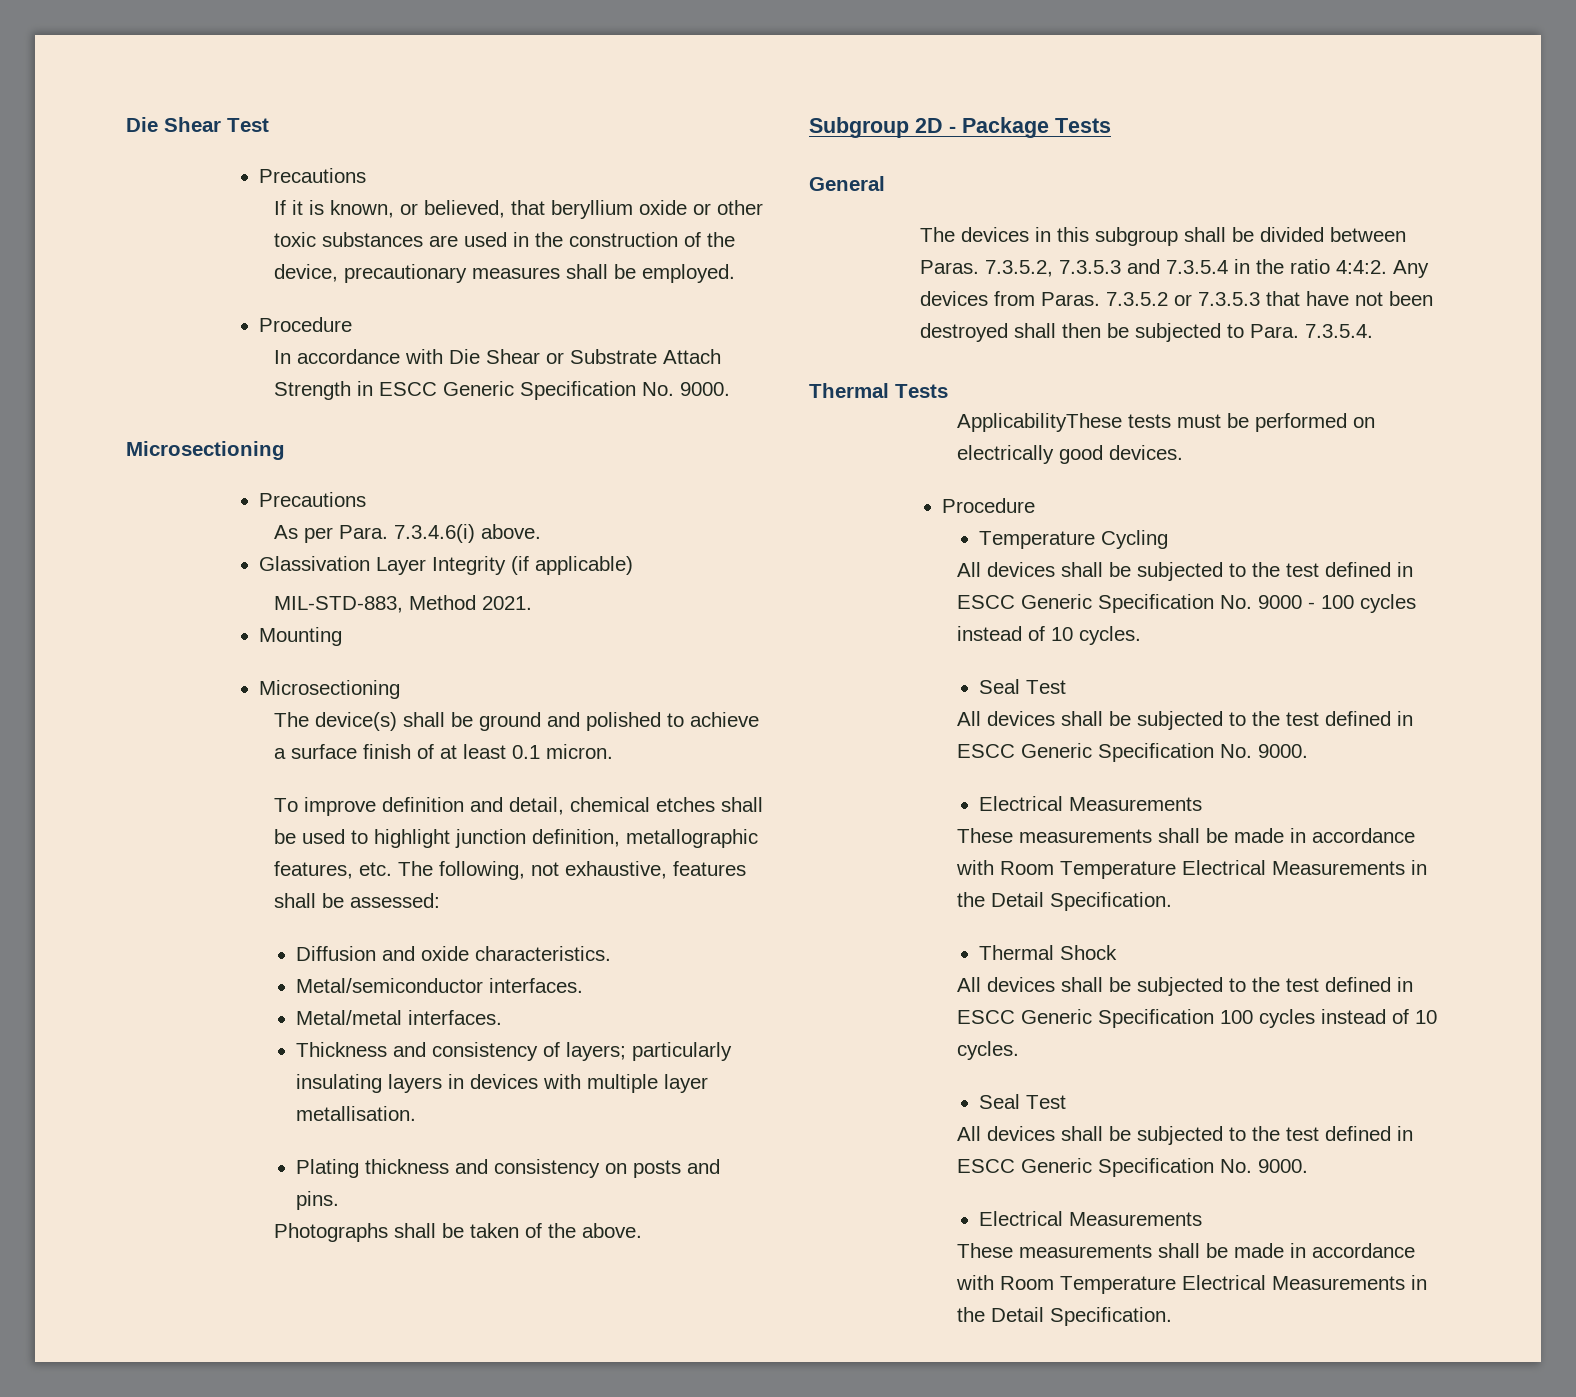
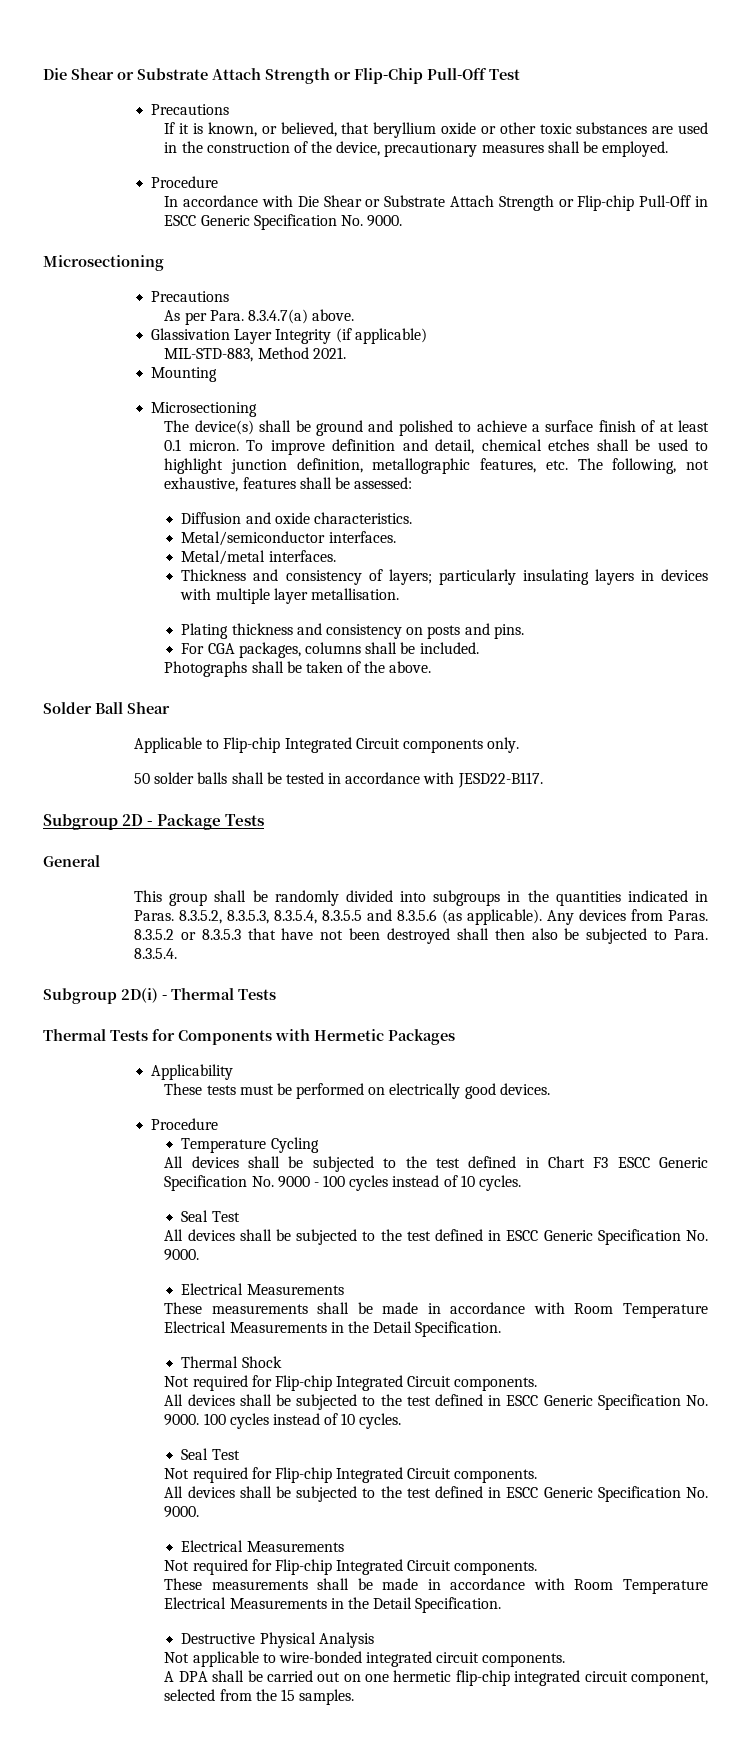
[126,117,221,132] Die Shear -> [43,68,487,84] Die Shear or Substrate Attach Strength or Flip-Chip Pull-Off
(351, 390) none -> [558,195,692,211] or Flip-chip Pull-Off
[393,524,475,543] 7.3.4.6(i) -> [247,309,308,324] 8.3.4.7(a)
(613, 751) // -> (239, 445) none
(340, 1200) none -> [181,642,479,658] // For CGA packages, columns shall be included.
(642, 1230) none -> [43,702,170,714] [134,737,520,753] [134,772,543,788] // Solder Ball Shear // Applicable to Flip-chip Integrated Circuit components only. // 50 solder balls shall be tested in accordance with JESD22-B117.
[919,227,1406,246] [919,259,1387,277] The devices in this subgroup shall be divided between Paras. 7.3.5.2, 7.3.5.3 and 7.3.5.4 in the ratio 4:4:2. -> [134,890,708,906] [134,909,543,925] This group shall be randomly divided into subgroups in the quantities indicated in Paras. 8.3.5.2, 8.3.5.3, 8.3.5.4, 8.3.5.5 and 8.3.5.6 (as applicable).
[1105,292,1260,306] 7.3.5.2 or 7.3.5.3 -> [134,929,241,940] 8.3.5.2 or 8.3.5.3
(1101, 330) none -> [531,928,558,940] also
[1304,324,1373,338] [809,383,948,398] [956,413,1122,432] 7.3.5.4. // Thermal Tests // ApplicabilityThese -> [134,948,178,959] [43,988,276,1004] [43,1029,455,1045] [151,1064,234,1080] [164,1083,203,1095] 8.3.5.4. // Subgroup 2D(i) - Thermal Tests // Thermal Tests for Components with Hermetic Packages // Applicability // These
(1413, 569) none -> [547,1156,609,1168] Chart F3
(1118, 952) none -> [164,1375,538,1391] // Not required for Flip-chip Integrated Circuit components.
[1219,1009,1437,1028] [956,1041,1019,1060] [979,1094,1067,1109] 100 cycles instead of 10 cycles. // Seal Test -> [686,1395,708,1406] [164,1413,402,1429] [181,1448,240,1460] [164,1467,538,1483] No. 9000. 100 cycles instead of 10 cycles. // Seal Test // Not required for Flip-chip Integrated Circuit components.
(1203, 1219) none -> [164,1559,538,1575] // Not required for Flip-chip Integrated Circuit components.
(1172, 1316) none -> [181,1632,374,1648] [164,1651,566,1667] [164,1670,708,1686] [164,1689,355,1705] // Destructive Physical Analysis // Not applicable to wire-bonded integrated circuit components. // A DPA shall be carried out on one hermetic flip-chip integrated circuit component, selected from the 15 samples.

